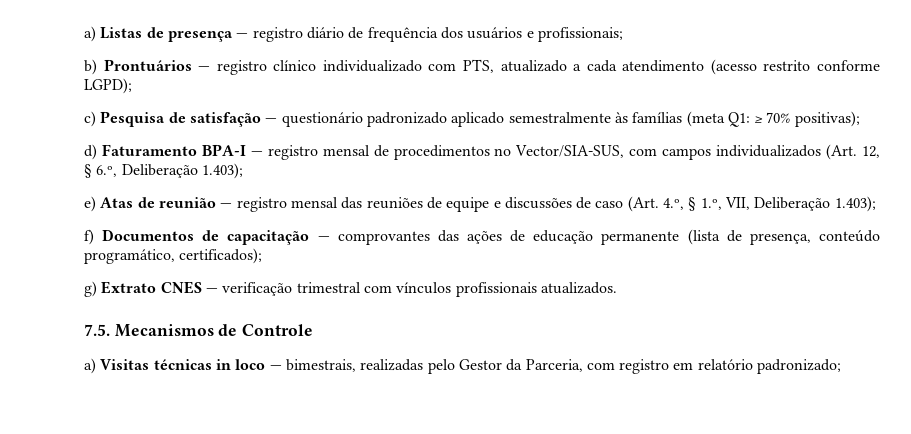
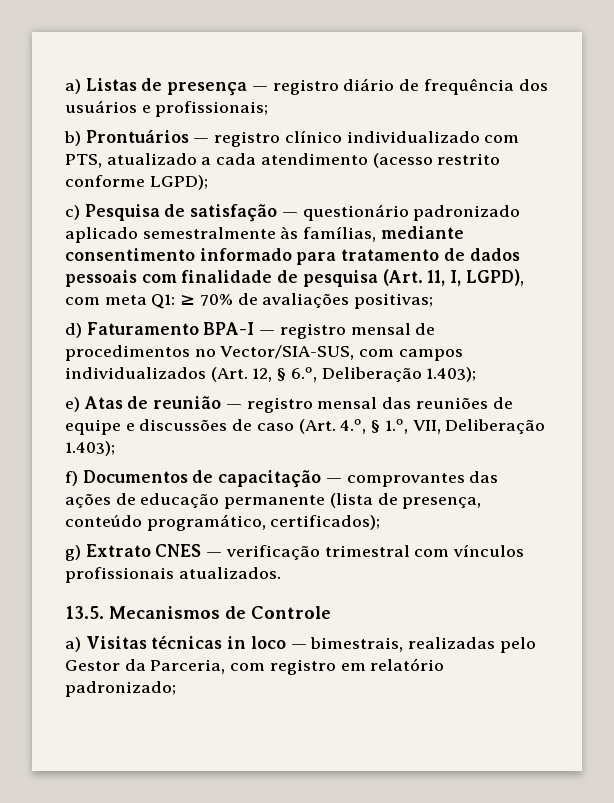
[632,111,860,127] famílias (meta Q1: ≥ 70% positivas); -> [303,226,464,242] [65,248,520,265] [65,269,524,287] [65,293,434,309] famílias, mediante consentimento informado para tratamento de dados pessoais com finalidade de pesquisa (Art. 11, I, LGPD), com meta Q1: ≥ 70% de avaliações positivas;
[84,324,110,336] 7.5. -> [65,606,104,619] 13.5.

